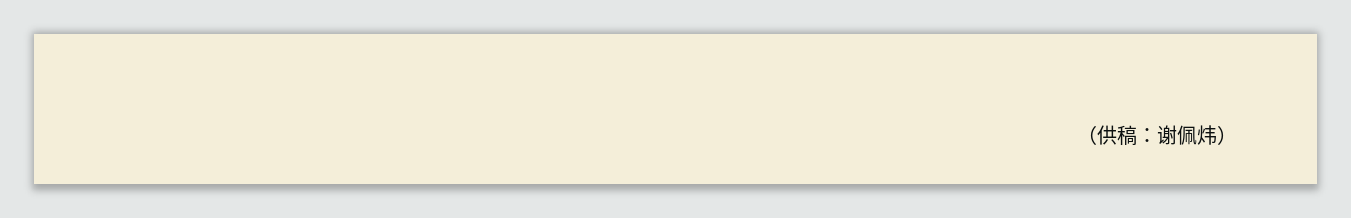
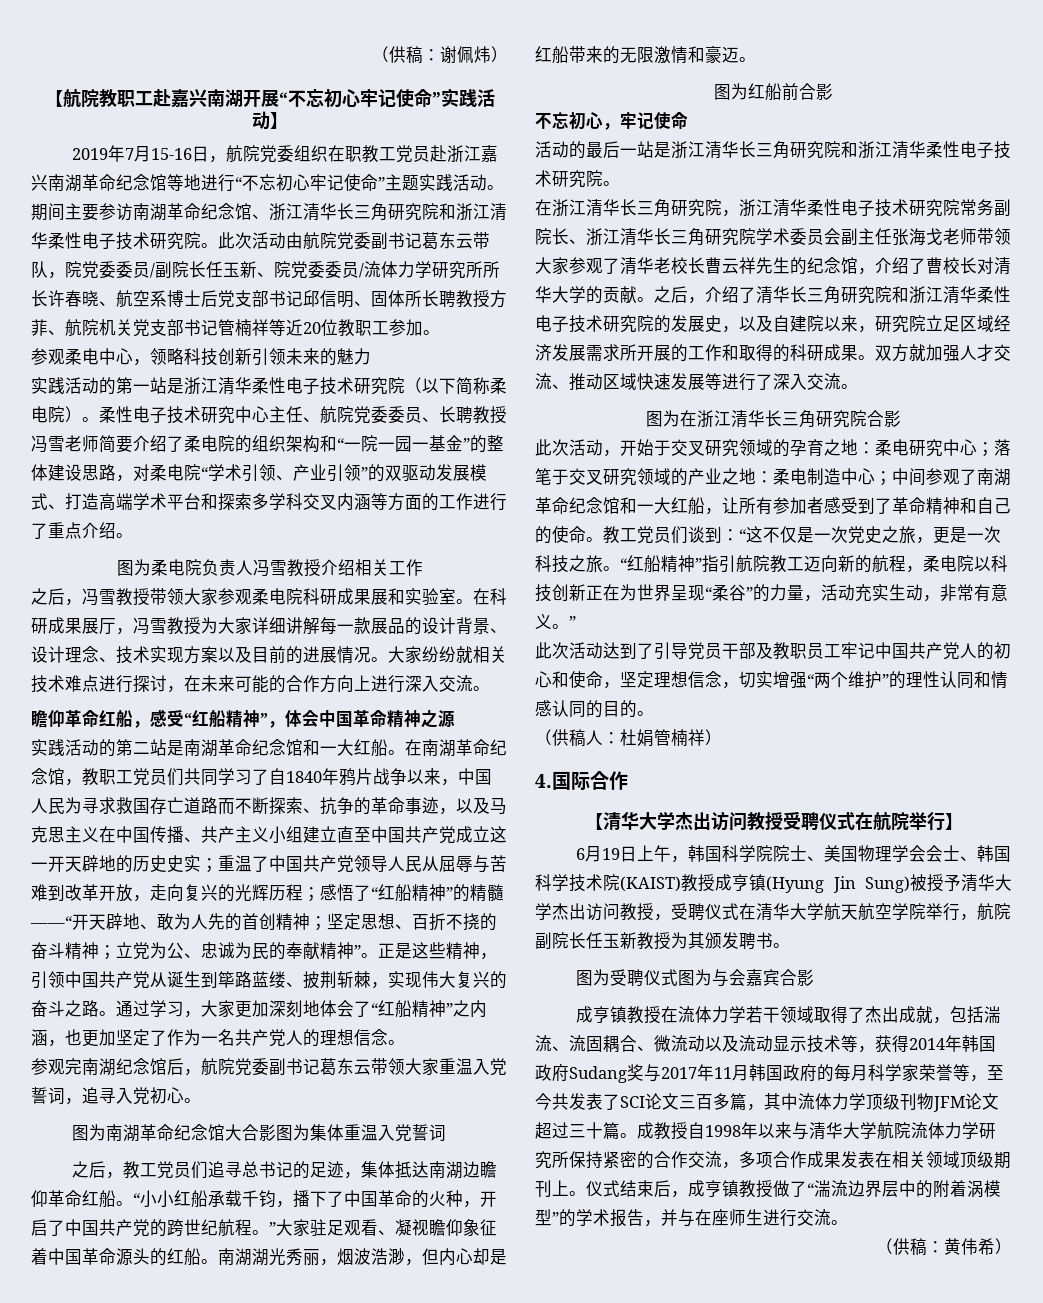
(1237, 135) none -> [44,88,495,108] [251,111,288,130] [71,145,498,163] [31,174,504,192] [31,203,507,221] [31,232,490,250] [31,261,500,279] [31,290,507,308] [31,319,440,337] [31,348,371,366] [31,377,507,395] [31,406,507,424] [31,435,504,453] [31,464,487,482] [31,493,507,511] [31,522,133,539] [116,559,423,577] [31,588,507,606] [31,617,507,635] [31,646,507,664] [31,675,490,693] [31,709,455,728] [31,739,507,757] [31,768,492,786] [31,797,507,815] [31,826,507,844] [31,855,507,873] [31,884,504,902] [30,913,497,931] [31,942,497,960] [31,971,507,989] [31,1000,487,1018] [31,1029,405,1047] [31,1058,507,1076] [31,1087,201,1105] [71,1124,446,1142] [71,1161,497,1179] [31,1190,497,1208] [31,1219,497,1237] [31,1248,507,1266] [535,46,756,64] [714,83,833,101] [535,112,688,130] [535,141,1011,159] [535,170,620,188] [535,199,1011,217] [535,228,1011,246] [535,257,1011,275] [535,286,1011,304] [535,315,1011,333] [535,344,1011,362] [535,373,858,391] [646,410,901,428] [535,439,1011,457] [535,468,1011,486] [535,497,1011,515] [535,526,1001,544] [535,555,1008,573] [535,584,1008,602] [535,613,576,629] [535,642,1011,660] [535,671,1008,689] [535,700,654,718] [535,729,722,747] [535,771,628,790] [584,811,963,831] [575,845,1011,863] [535,874,1012,893] [535,903,1011,921] [535,932,790,950] [575,969,814,987] [575,1006,1001,1024] [535,1035,996,1053] [535,1064,1004,1083] [535,1093,999,1112] [535,1122,996,1140] [535,1151,1011,1169] [535,1180,1001,1198] [535,1209,848,1227] [876,1238,1012,1255] // 【航院教职工赴嘉兴南湖开展“不忘初心牢记使命”实践活动】 // 2019年7月15-16日，航院党委组织在职教工党员赴浙江嘉兴南湖革命纪念馆等地进行“不忘初心牢记使命”主题实践活动。期间主要参访南湖革命纪念馆、浙江清华长三角研究院和浙江清华柔性电子技术研究院。此次活动由航院党委副书记葛东云带队，院党委委员/副院长任玉新、院党委委员/流体力学研究所所长许春晓、航空系博士后党支部书记邱信明、固体所长聘教授方菲、航院机关党支部书记管楠祥等近20位教职工参加。 // 参观柔电中心，领略科技创新引领未来的魅力 // 实践活动的第一站是浙江清华柔性电子技术研究院（以下简称柔电院）。柔性电子技术研究中心主任、航院党委委员、长聘教授冯雪老师简要介绍了柔电院的组织架构和“一院一园一基金”的整体建设思路，对柔电院“学术引领、产业引领”的双驱动发展模式、打造高端学术平台和探索多学科交叉内涵等方面的工作进行了重点介绍。 // 图为柔电院负责人冯雪教授介绍相关工作 // 之后，冯雪教授带领大家参观柔电院科研成果展和实验室。在科研成果展厅，冯雪教授为大家详细讲解每一款展品的设计背景、设计理念、技术实现方案以及目前的进展情况。大家纷纷就相关技术难点进行探讨，在未来可能的合作方向上进行深入交流。 // 瞻仰革命红船，感受“红船精神”，体会中国革命精神之源 // 实践活动的第二站是南湖革命纪念馆和一大红船。在南湖革命纪念馆，教职工党员们共同学习了自1840年鸦片战争以来，中国人民为寻求救国存亡道路而不断探索、抗争的革命事迹，以及马克思主义在中国传播、共产主义小组建立直至中国共产党成立这一开天辟地的历史史实；重温了中国共产党领导人民从屈辱与苦难到改革开放，走向复兴的光辉历程；感悟了“红船精神”的精髓——“开天辟地、敢为人先的首创精神；坚定思想、百折不挠的奋斗精神；立党为公、忠诚为民的奉献精神”。正是这些精神，引领中国共产党从诞生到筚路蓝缕、披荆斩棘，实现伟大复兴的奋斗之路。通过学习，大家更加深刻地体会了“红船精神”之内涵，也更加坚定了作为一名共产党人的理想信念。 // 参观完南湖纪念馆后，航院党委副书记葛东云带领大家重温入党誓词，追寻入党初心。 // 图为南湖革命纪念馆大合影图为集体重温入党誓词 // 之后，教工党员们追寻总书记的足迹，集体抵达南湖边瞻仰革命红船。“小小红船承载千钧，播下了中国革命的火种，开启了中国共产党的跨世纪航程。”大家驻足观看、凝视瞻仰象征着中国革命源头的红船。南湖湖光秀丽，烟波浩渺，但内心却是红船带来的无限激情和豪迈。 // 图为红船前合影 // 不忘初心，牢记使命 // 活动的最后一站是浙江清华长三角研究院和浙江清华柔性电子技术研究院。 // 在浙江清华长三角研究院，浙江清华柔性电子技术研究院常务副院长、浙江清华长三角研究院学术委员会副主任张海戈老师带领大家参观了清华老校长曹云祥先生的纪念馆，介绍了曹校长对清华大学的贡献。之后，介绍了清华长三角研究院和浙江清华柔性电子技术研究院的发展史，以及自建院以来，研究院立足区域经济发展需求所开展的工作和取得的科研成果。双方就加强人才交流、推动区域快速发展等进行了深入交流。 // 图为在浙江清华长三角研究院合影 // 此次活动，开始于交叉研究领域的孕育之地：柔电研究中心；落笔于交叉研究领域的产业之地：柔电制造中心；中间参观了南湖革命纪念馆和一大红船，让所有参加者感受到了革命精神和自己的使命。教工党员们谈到：“这不仅是一次党史之旅，更是一次科技之旅。“红船精神”指引航院教工迈向新的航程，柔电院以科技创新正在为世界呈现“柔谷”的力量，活动充实生动，非常有意义。” // 此次活动达到了引导党员干部及教职员工牢记中国共产党人的初心和使命，坚定理想信念，切实增强“两个维护”的理性认同和情感认同的目的。 // （供稿人：杜娟管楠祥） // 4.国际合作 // 【清华大学杰出访问教授受聘仪式在航院举行】 // 6月19日上午，韩国科学院院士、美国物理学会会士、韩国科学技术院(KAIST)教授成亨镇(Hyung Jin Sung)被授予清华大学杰出访问教授，受聘仪式在清华大学航天航空学院举行，航院副院长任玉新教授为其颁发聘书。 // 图为受聘仪式图为与会嘉宾合影 // 成亨镇教授在流体力学若干领域取得了杰出成就，包括湍流、流固耦合、微流动以及流动显示技术等，获得2014年韩国政府Sudang奖与2017年11月韩国政府的每月科学家荣誉等，至今共发表了SCI论文三百多篇，其中流体力学顶级刊物JFM论文超过三十篇。成教授自1998年以来与清华大学航院流体力学研究所保持紧密的合作交流，多项合作成果发表在相关领域顶级期刊上。仪式结束后，成亨镇教授做了“湍流边界层中的附着涡模型”的学术报告，并与在座师生进行交流。 // （供稿：黄伟希）

